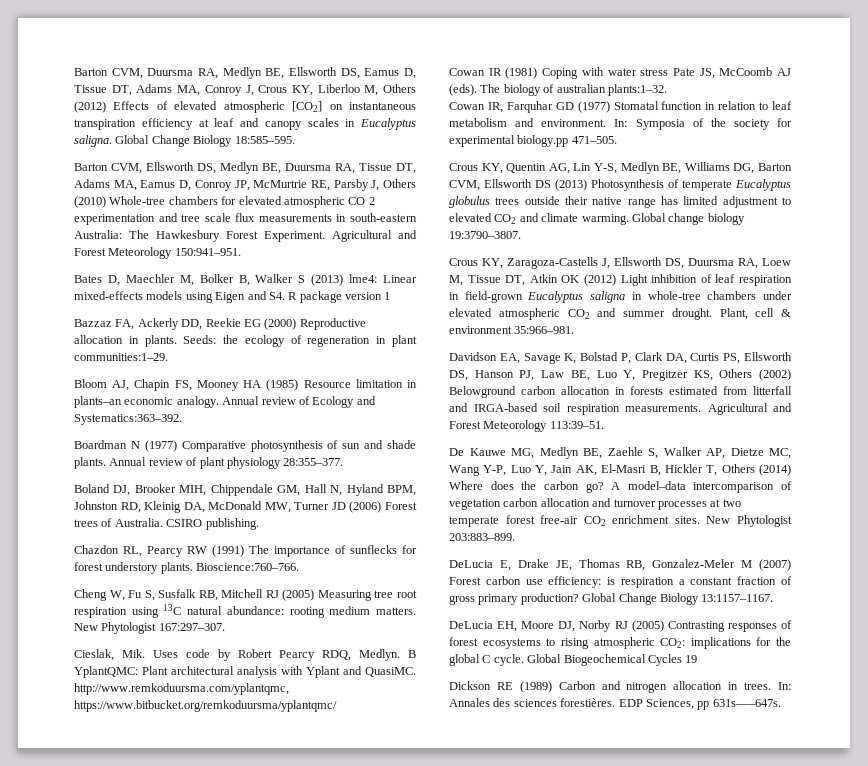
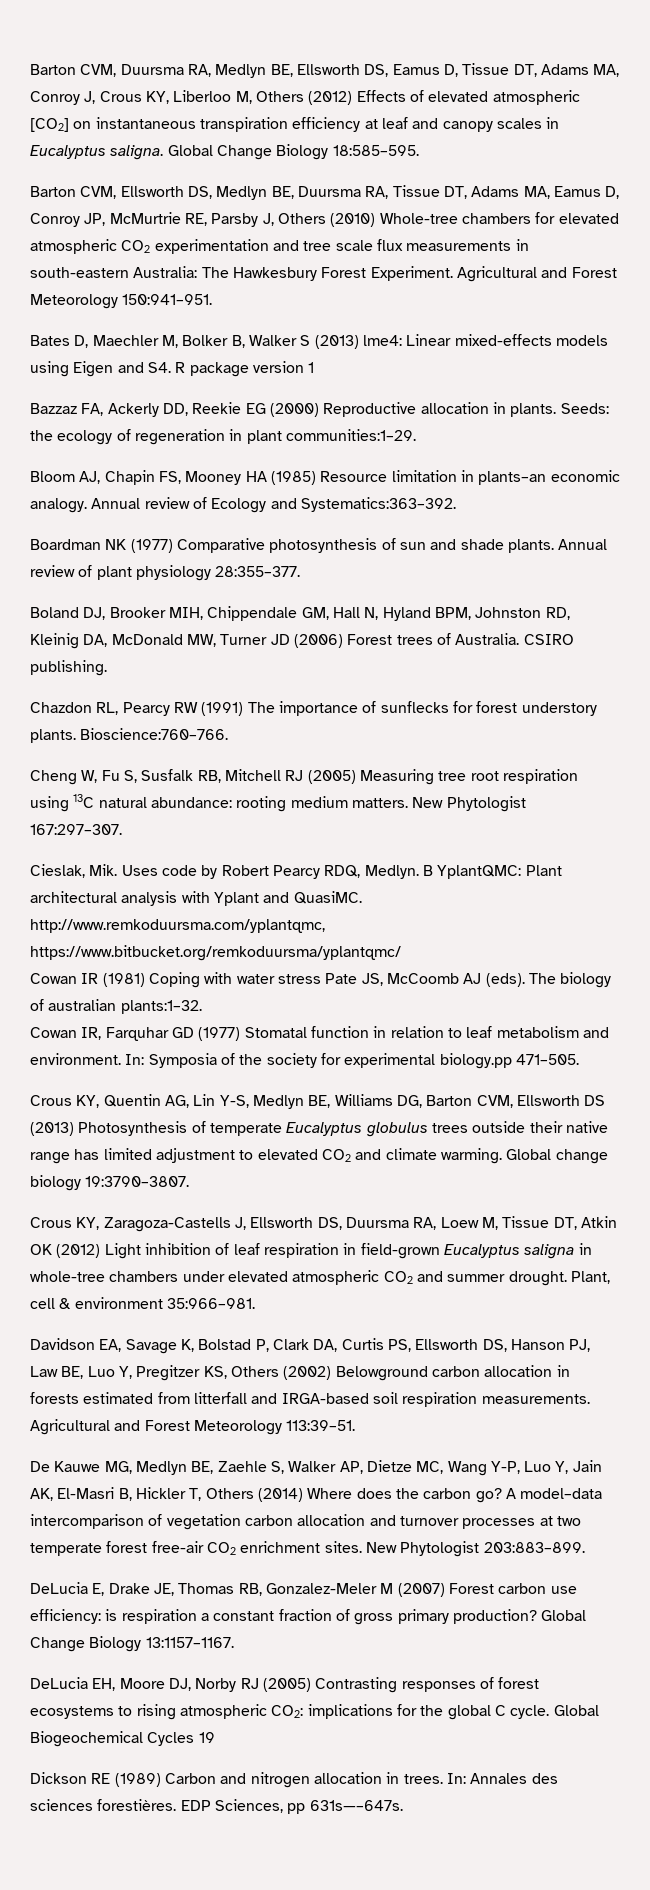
[348,197,375,205] CO 2 -> [121,240,151,253] CO2
[130,441,140,449] N -> [105,539,127,550] NK

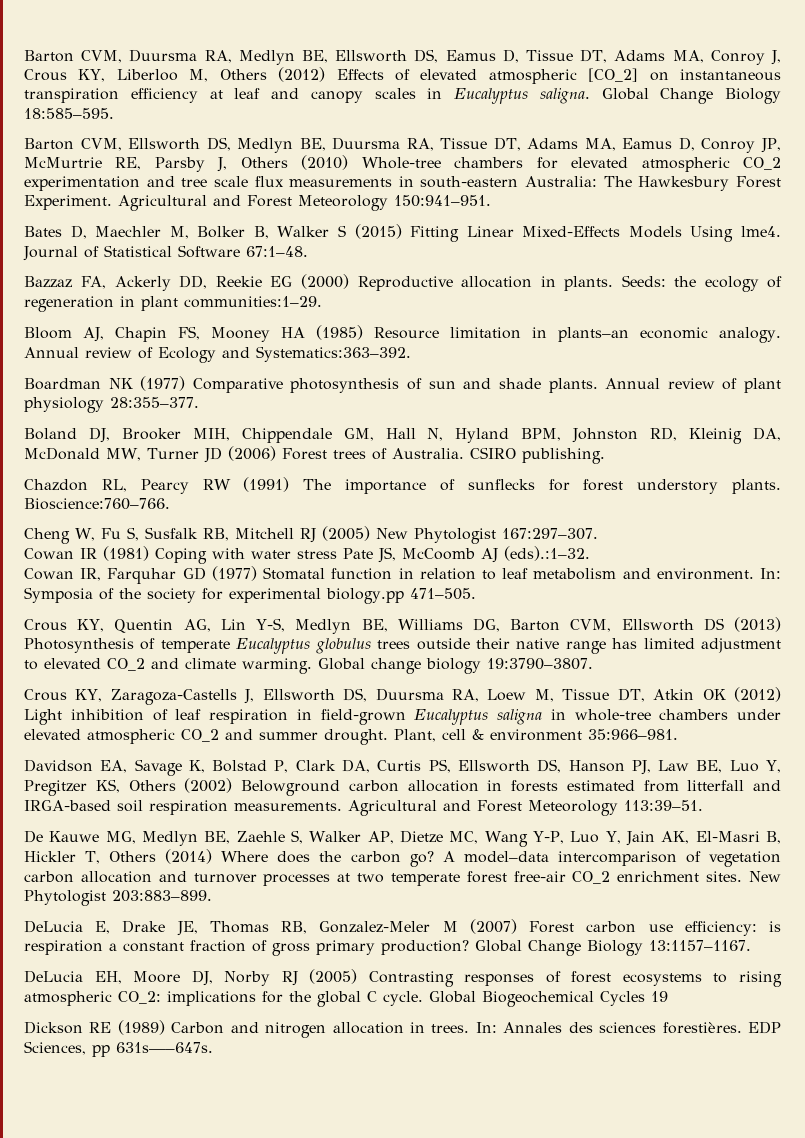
[30,118,69,132] [CO2] -> [588,68,639,82] [CO_2]
[121,240,151,253] CO2 -> [743,157,782,170] CO_2
[314,334,608,349] [30,361,315,377] (2013) lme4: Linear mixed-effects models using Eigen and S4. R package version 1 -> [354,224,781,242] [23,245,308,261] (2015) Fitting Linear Mixed-Effects Models Using lme4. Journal of Statistical Software 67:1–48.
[359,769,578,785] [30,794,526,812] [30,824,122,835] [30,864,562,879] [30,891,362,906] [30,919,325,933] [30,945,401,961] Measuring tree root respiration using 13C natural abundance: rooting medium matters. New Phytologist 167:297–307. // Cieslak, Mik. Uses code by Robert Pearcy RDQ, Medlyn. B YplantQMC: Plant architectural analysis with Yplant and QuasiMC. http://www.remkoduursma.com/yplantqmc, https://www.bitbucket.org/remkoduursma/yplantqmc/ -> [375,528,598,544] New Phytologist 167:297–307.
[485,972,612,988] [30,999,202,1014] (eds). The biology of australian plants:1–32. -> [504,546,590,561] (eds).:1–32.
[321,1149,351,1162] CO2 -> [107,658,145,671] CO_2
[383,1271,413,1284] CO2 -> [181,729,219,742] CO_2
[206,1542,236,1555] CO2 -> [572,871,611,884] CO_2
[271,1705,304,1718] CO2: -> [118,991,161,1004] CO_2:

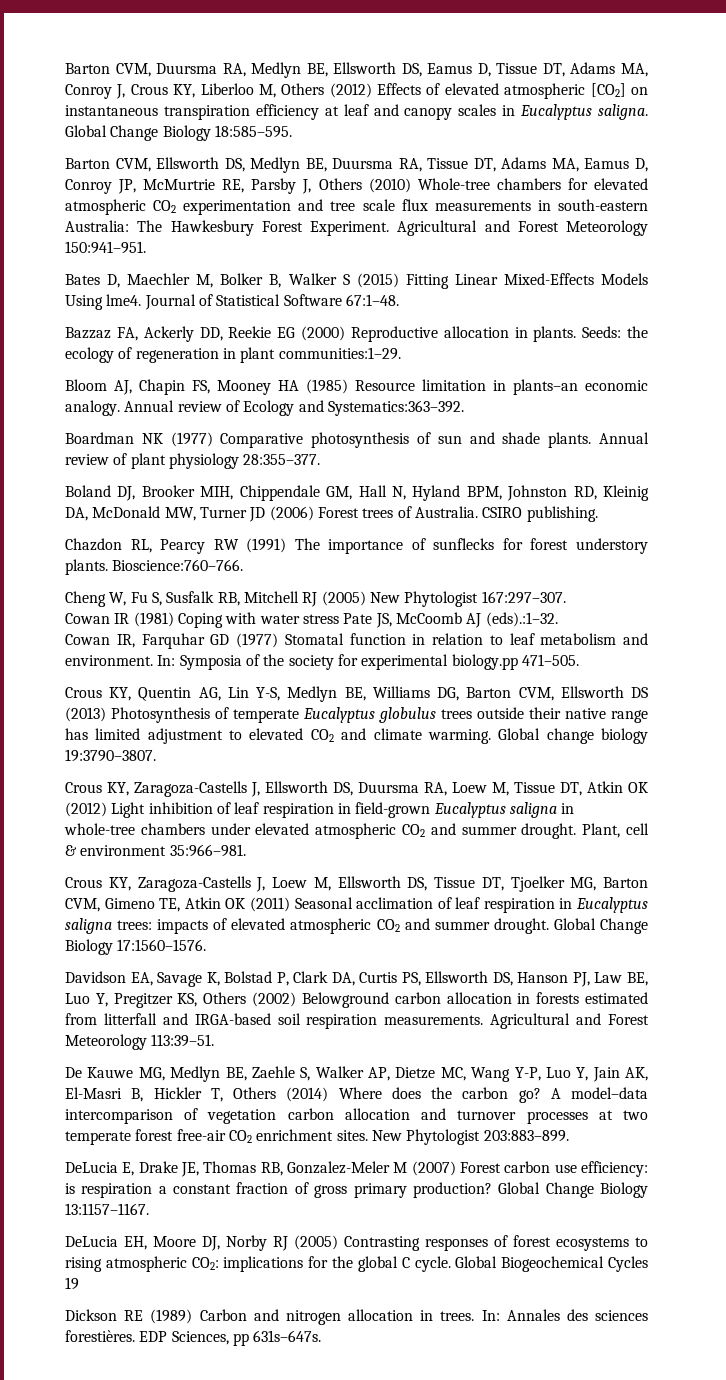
[588,68,639,82] [CO_2] -> [590,83,626,97] [CO2]
[743,157,782,170] CO_2 -> [153,200,177,213] CO2
[107,658,145,671] CO_2 -> [310,729,334,742] CO2
[181,729,219,742] CO_2 -> [401,824,425,837] CO2
(678, 734) none -> [65,876,648,892] [65,897,648,913] [65,918,648,934] [65,939,207,955] // Crous KY, Zaragoza-Castells J, Loew M, Ellsworth DS, Tissue DT, Tjoelker MG, Barton CVM, Gimeno TE, Atkin OK (2011) Seasonal acclimation of leaf respiration in Eucalyptus saligna trees: impacts of elevated atmospheric CO2 and summer drought. Global Change Biology 17:1560–1576.
[572,871,611,884] CO_2 -> [228,1130,252,1143] CO2
[118,991,161,1004] CO_2: -> [191,1257,219,1270] CO2:
[116,1042,213,1053] 631s—–647s. -> [253,1330,322,1342] 631s–647s.

